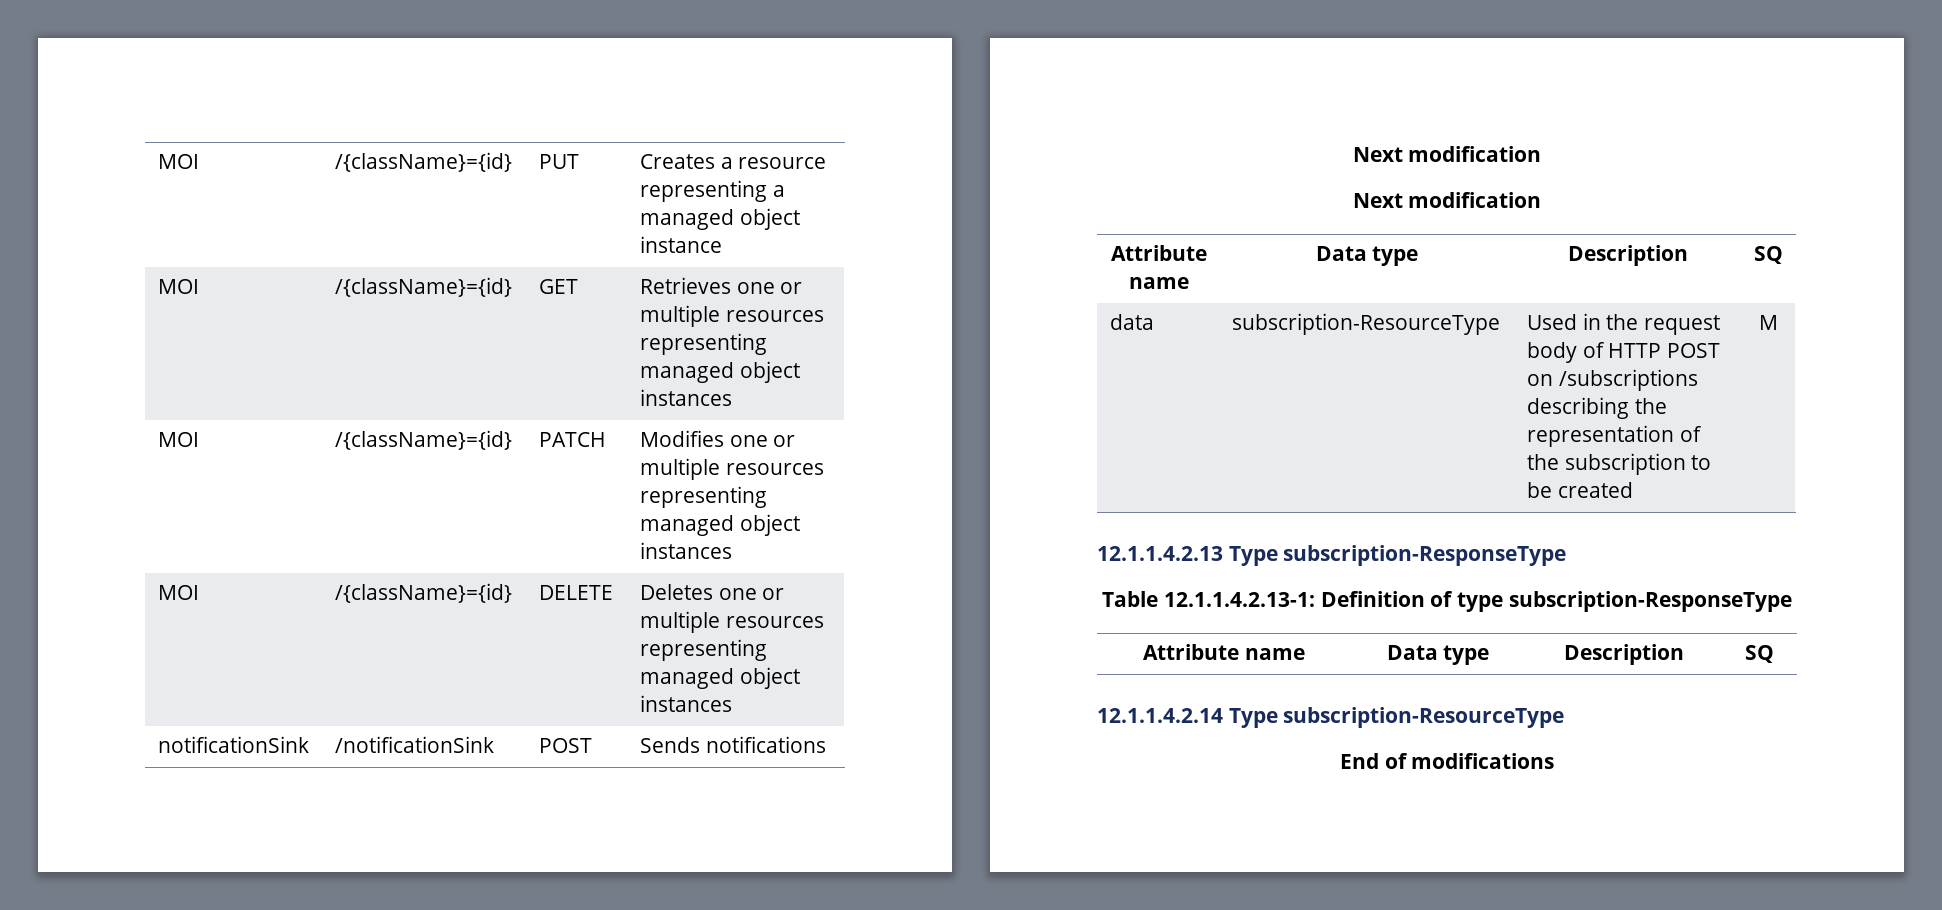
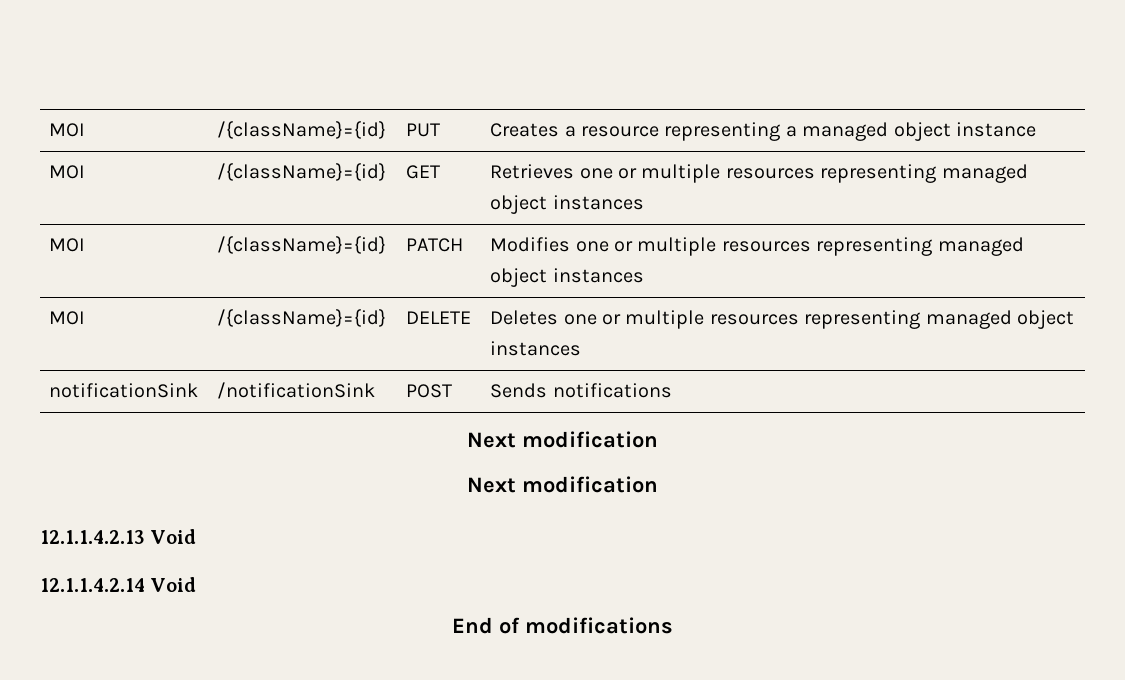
[1110,245,1207,261] [1128,277,1189,289] [1315,246,1419,266] [1567,245,1688,266] [1753,246,1783,264] [1109,314,1154,330] [1231,313,1500,335] [1526,313,1720,335] [1526,342,1720,363] [1526,369,1698,391] [1526,397,1667,419] [1526,425,1702,447] [1526,453,1712,475] [1526,482,1633,498] [1758,315,1778,330] [1097,545,1567,566] [1102,591,1792,612] [1143,644,1305,660] [1386,645,1490,665] [1563,644,1684,665] [1744,645,1774,663] // Attribute name | Data type | Description | SQ // data | subscription-ResourceType | Used in the request body of HTTP POST on /subscriptions describing the representation of the subscription to be created | M // 12.1.1.4.2.13 Type subscription-ResponseType // Table 12.1.1.4.2.13-1: Definition of type subscription-ResponseType // Attribute name | Data type | Description | SQ -> [40,529,197,544] // 12.1.1.4.2.13 Void
[1228,707,1565,728] Type subscription-ResourceType -> [150,577,197,592] Void

